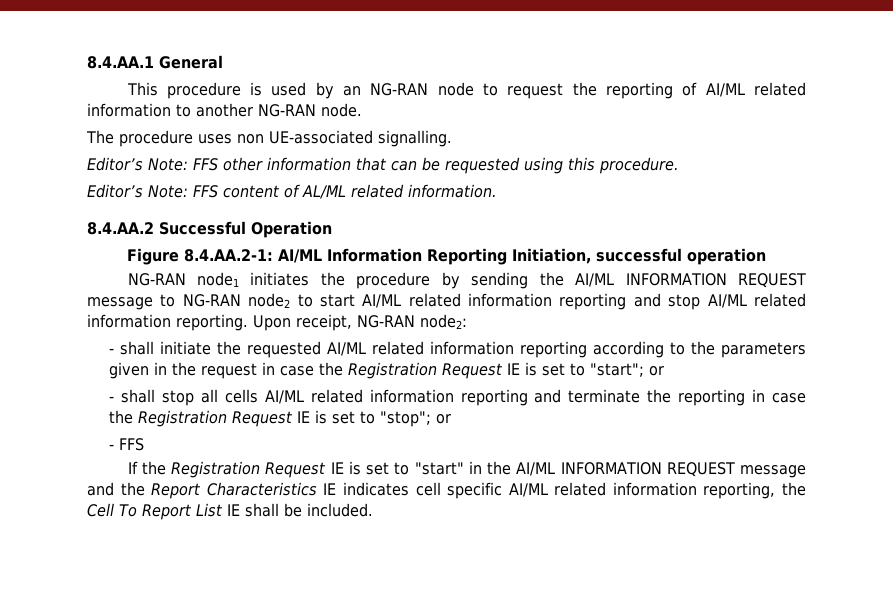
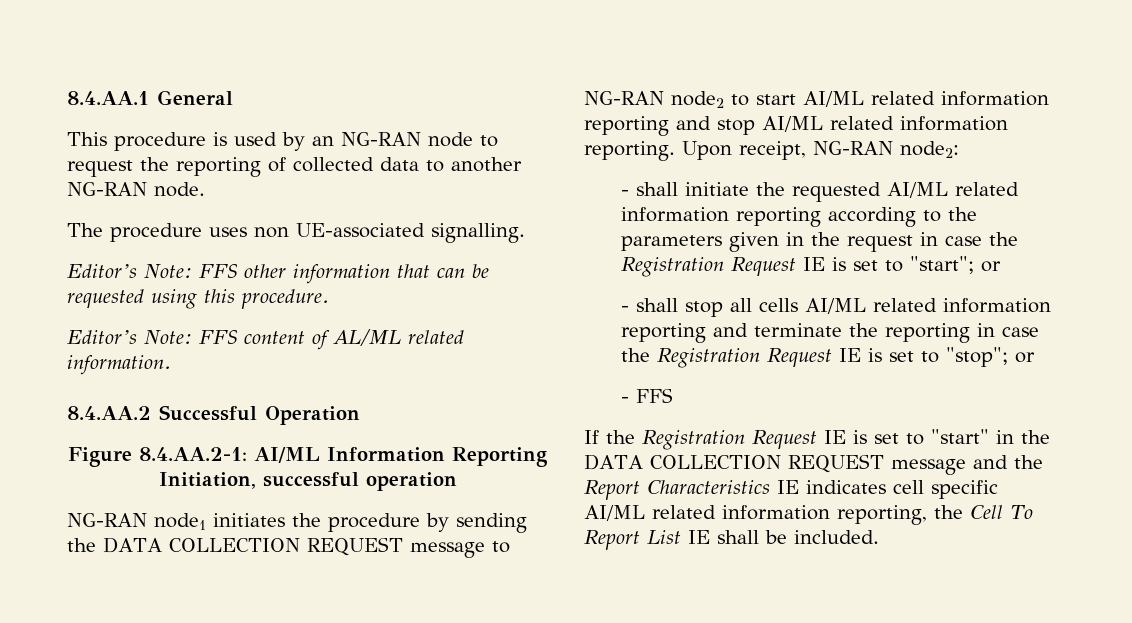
[705,82,807,97] [87,103,171,117] AI/ML related information -> [293,157,419,172] collected data
[575,273,727,287] AI/ML INFORMATION -> [103,537,300,553] DATA COLLECTION
[516,462,662,476] AI/ML INFORMATION -> [584,454,781,470] DATA COLLECTION

